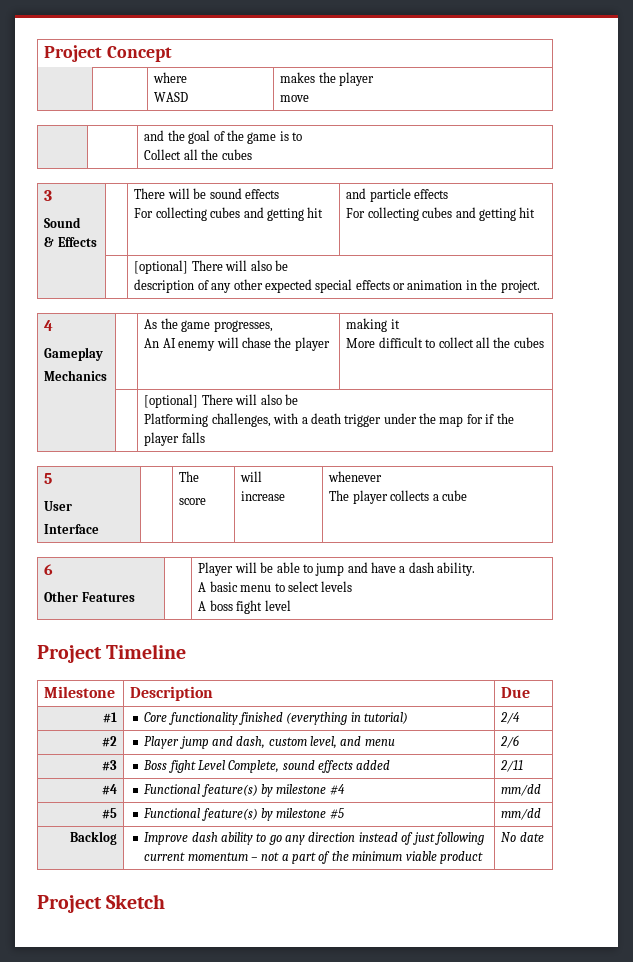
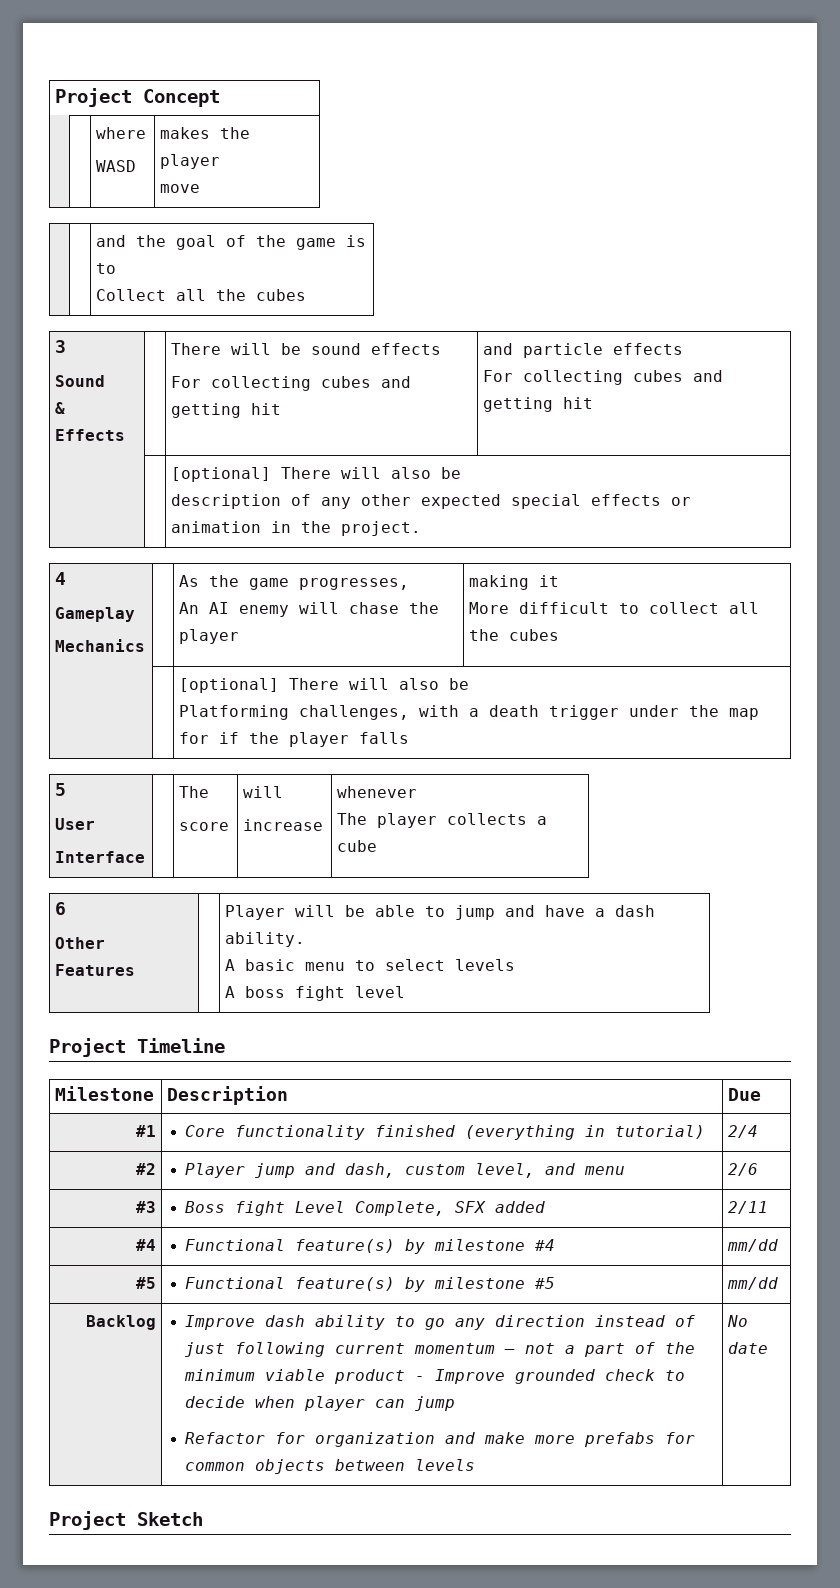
[282,760,354,773] sound effects -> [455,1201,487,1213] SFX
(483, 857) none -> [415,1369,686,1384] [185,1396,456,1411] [185,1432,696,1447] [185,1459,476,1474] - Improve grounded check to decide when player can jump // Refactor for organization and make more prefabs for common objects between levels

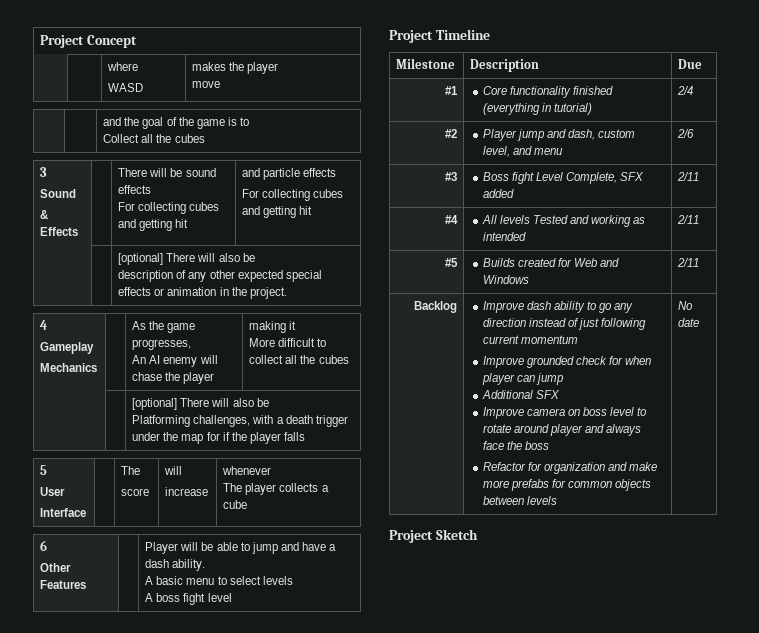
[185,1239,556,1254] [727,1239,779,1252] [135,1277,156,1289] [185,1277,556,1292] [727,1277,779,1290] Functional feature(s) by milestone #4 | mm/dd // #5 | Functional feature(s) by milestone #5 | mm/dd -> [481,215,646,227] [482,232,526,241] [677,215,700,224] [444,258,458,267] [482,258,620,267] [482,275,529,284] [677,258,700,267] All levels Tested and working as intended | 2/11 // #5 | Builds created for Web and Windows | 2/11
[504,1342,696,1357] [184,1369,426,1384] – not a part of the minimum viable product - -> (579, 339) //
[665,1370,686,1381] [185,1396,246,1408] to decide -> [609,356,624,365] for
(456, 1403) none -> [481,390,561,399] [482,407,648,419] [482,424,642,436] [482,441,550,450] // Additional SFX // Improve camera on boss level to rotate around player and always face the boss

